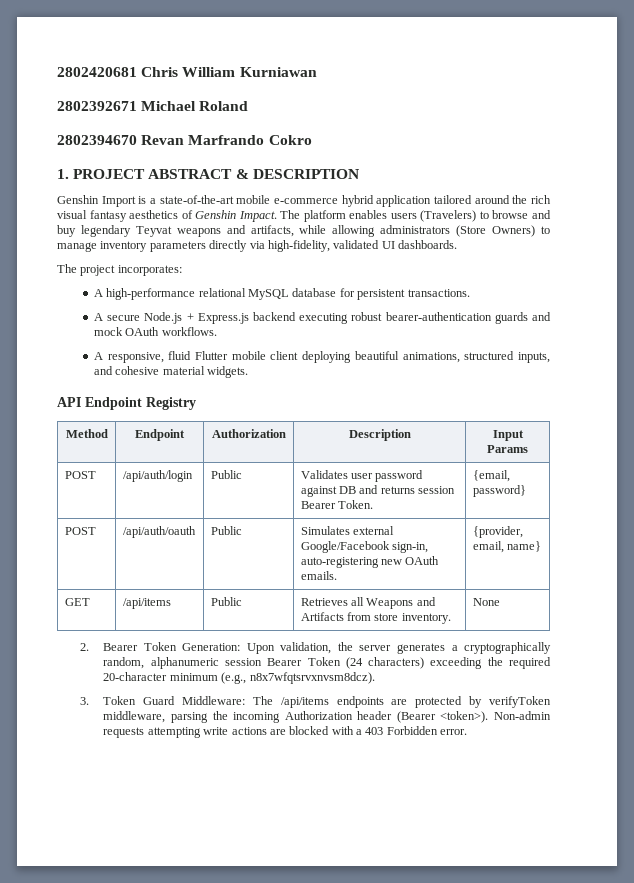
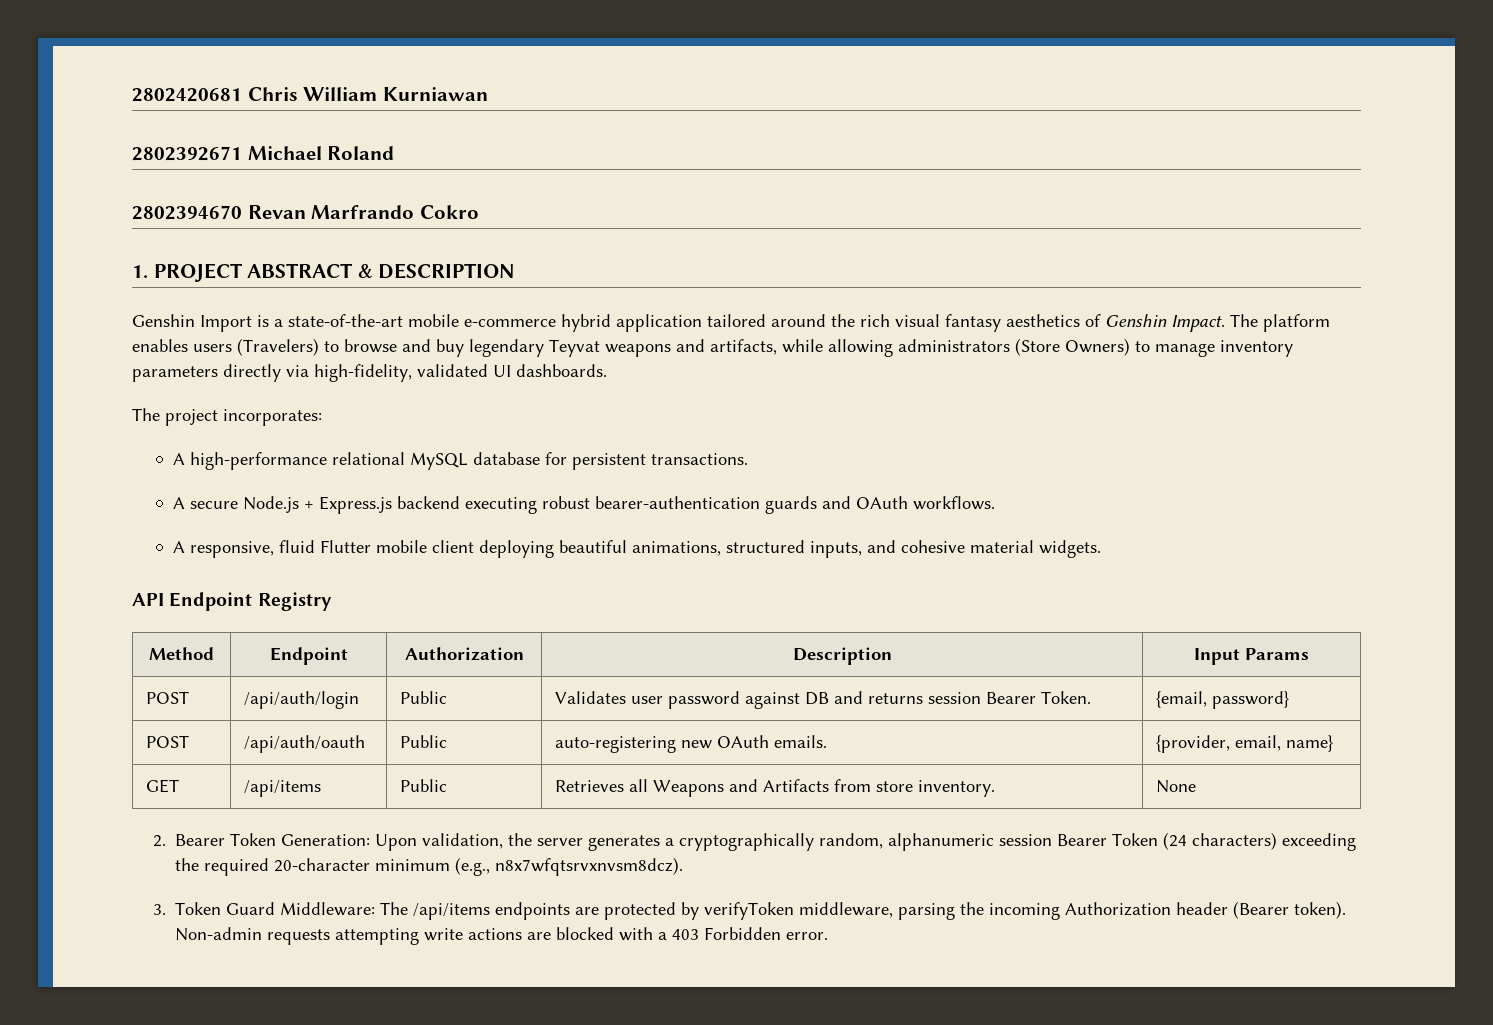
[93,327,123,336] mock -> (851, 502) none
[300,526,394,535] [300,541,428,553] Simulates external Google/Facebook sign-in, -> (448, 741) none
[440,711,489,723] <token>). -> [1293,901,1346,919] token).

